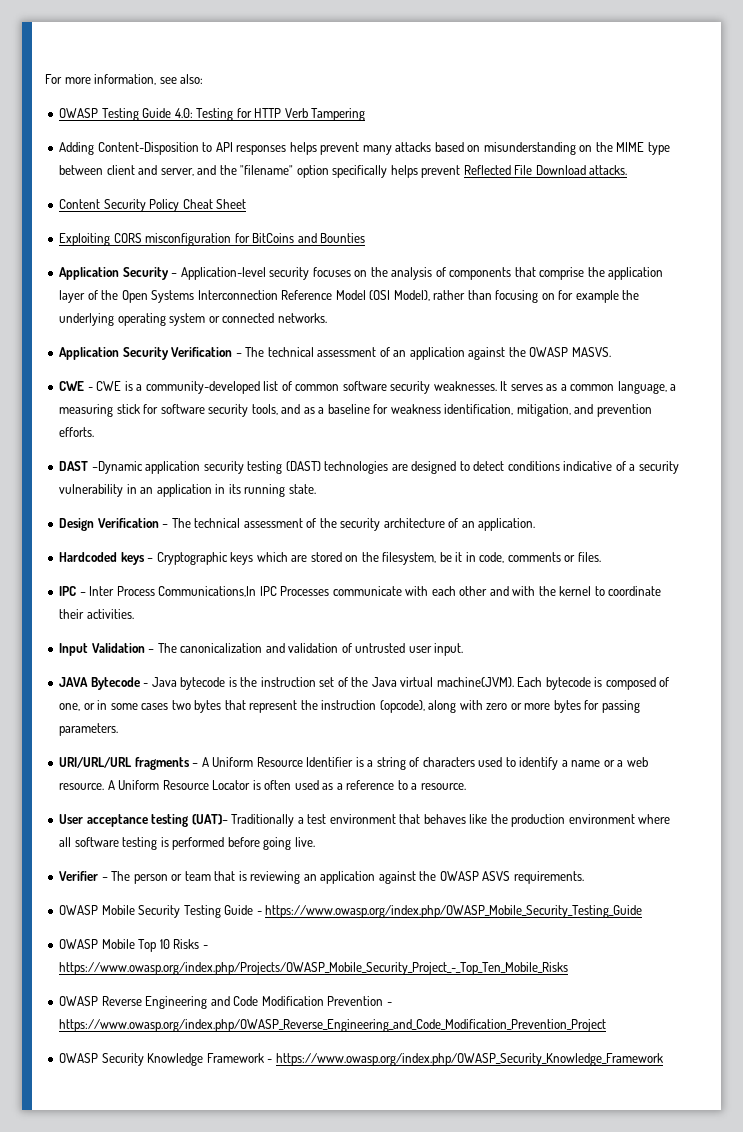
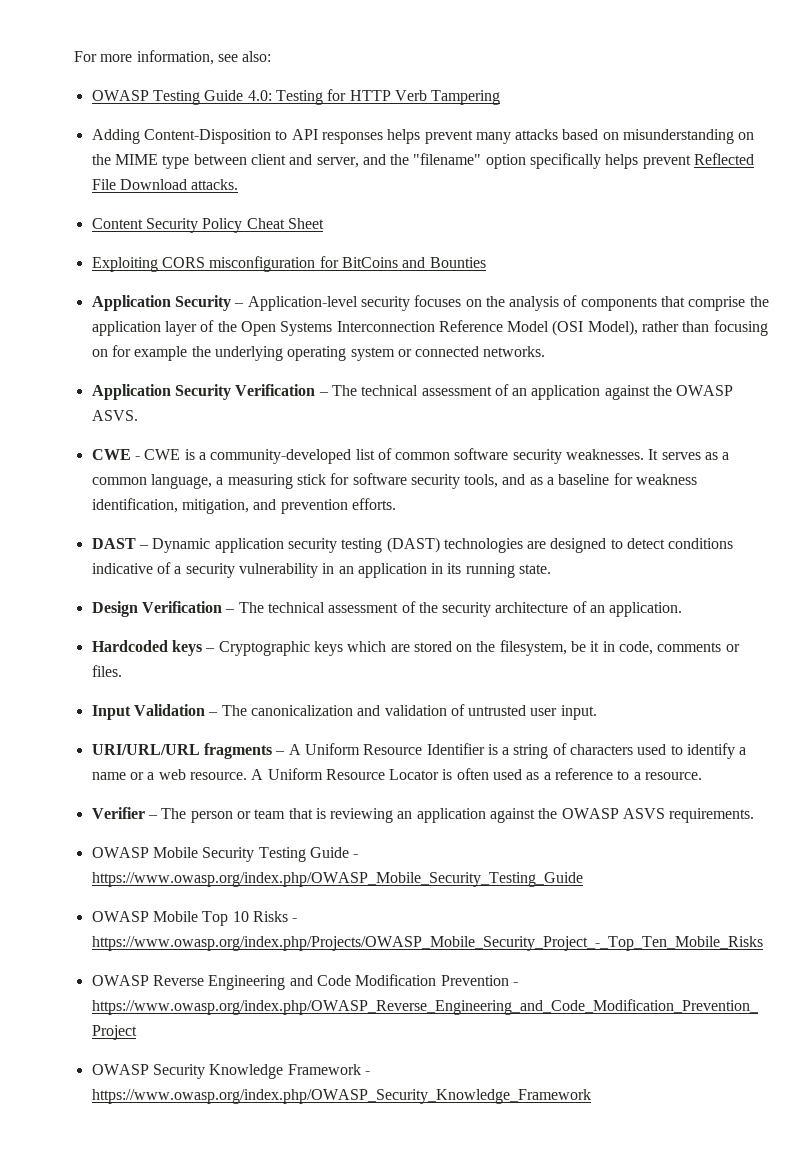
[571,347,611,357] MASVS. -> [91,410,138,421] ASVS.
[91,461,143,474] –Dynamic -> [138,538,211,553] – Dynamic
[59,586,662,597] [59,609,134,619] // IPC – Inter Process Communications,In IPC Processes communicate with each other and with the kernel to coordinate their activities. -> (122, 671) none
[59,677,670,690] [59,700,640,713] [59,723,119,736] // JAVA Bytecode - Java bytecode is the instruction set of the Java virtual machine(JVM). Each bytecode is composed of one, or in some cases two bytes that represent the instruction (opcode), along with zero or more bytes for passing parameters. -> (597, 712) none
[59,814,671,827] [59,837,315,850] // User acceptance testing (UAT)– Traditionally a test environment that behaves like the production environment where all software testing is performed before going live. -> (703, 776) none

